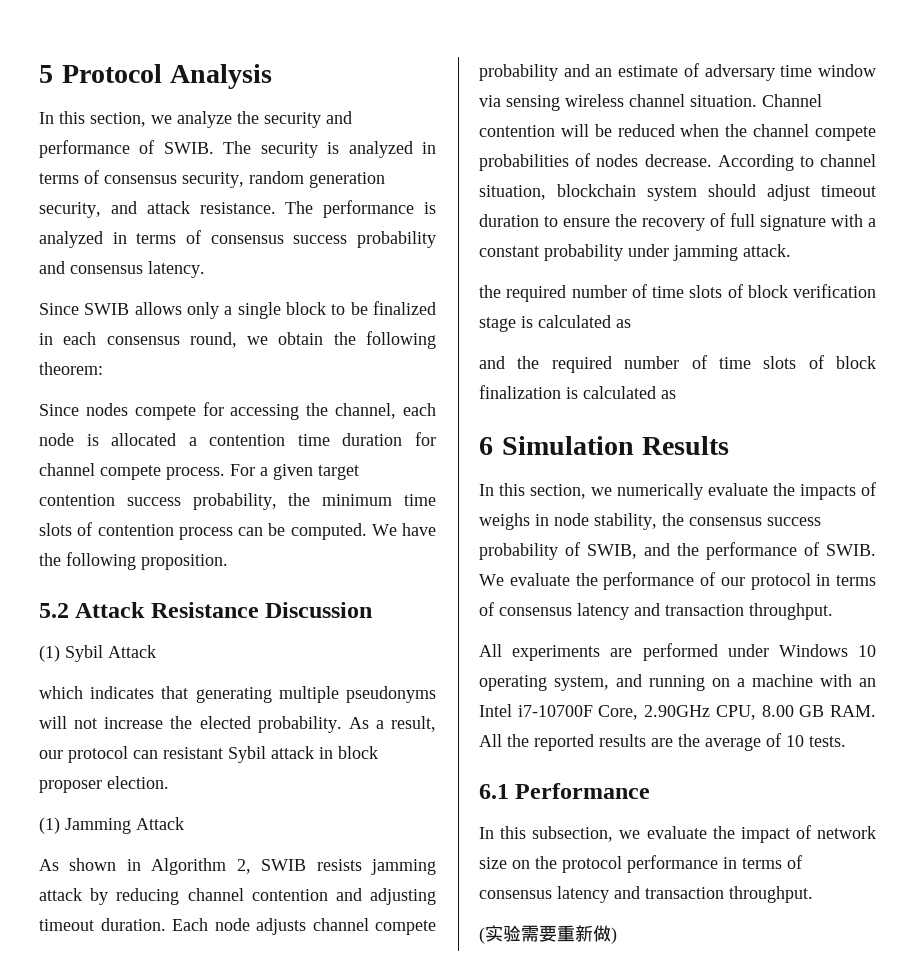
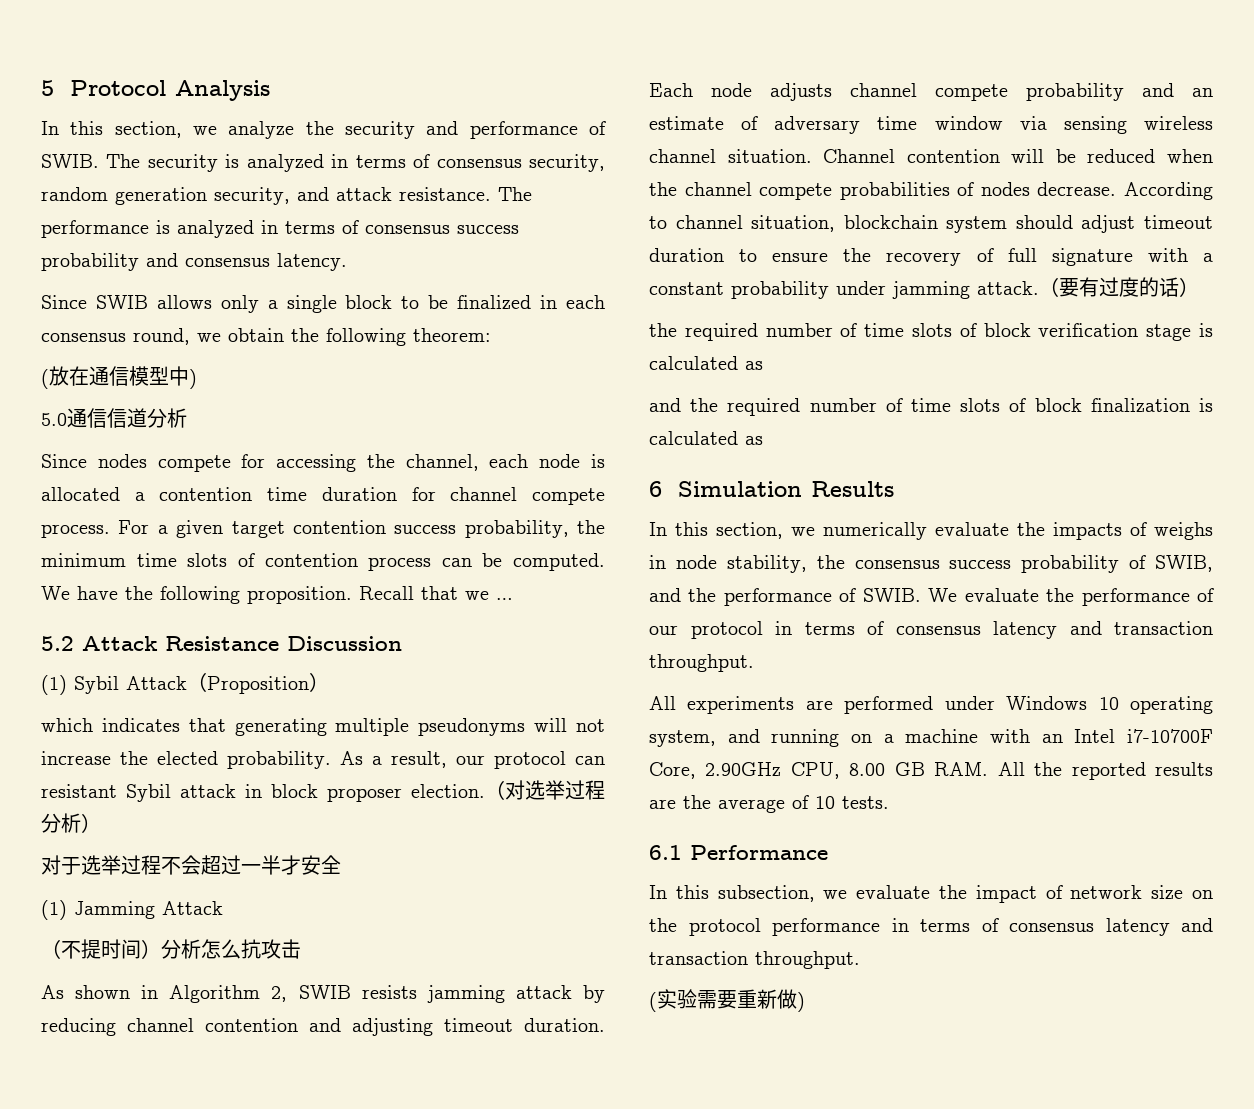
(103, 368) none -> [41,366,197,389] [41,408,187,428] // (放在通信模型中) // 5.0通信信道分析
(228, 562) none -> [359,586,513,600] Recall that we …
(156, 651) none -> [187,672,329,694] （Proposition）
[39,817,184,834] // (1) Jamming Attack -> [485,780,605,800] [41,813,101,833] [41,855,341,875] [41,900,223,920] [41,939,301,959] （对选举过程分析） // 对于选举过程不会超过一半才安全 // (1) Jamming Attack // （不提时间）分析怎么抗攻击
(791, 250) none -> [1039,277,1199,297] （要有过度的话）

